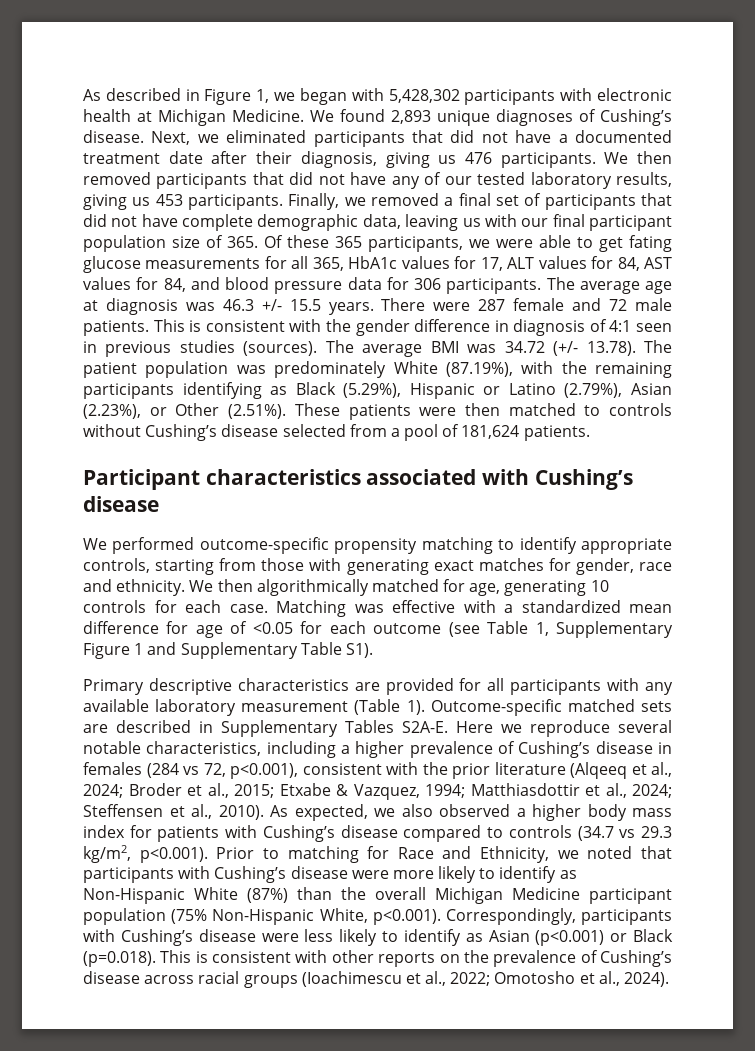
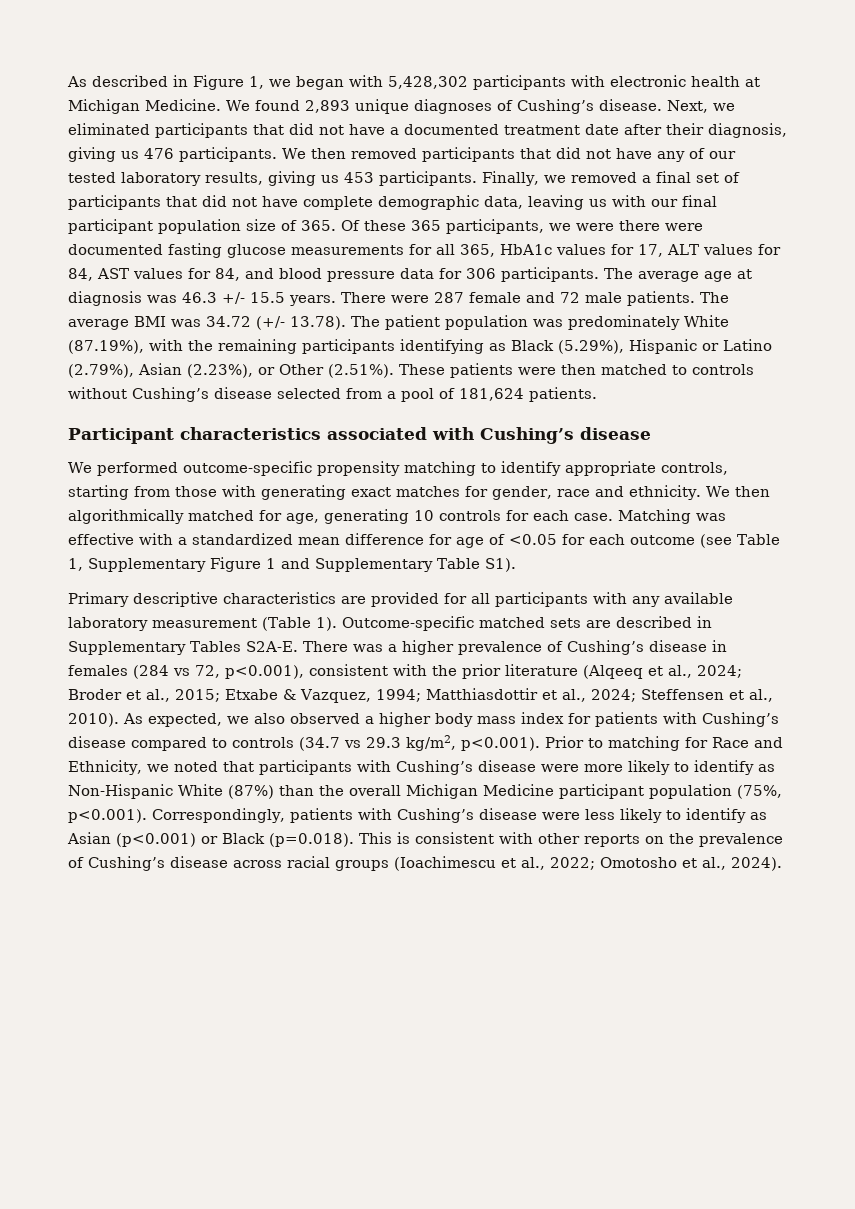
[539,235,672,252] able to get fating -> [619,220,703,231] [68,243,222,258] there were documented fasting
[153,319,672,336] [83,340,318,357] This is consistent with the gender difference in diagnosis of 4:1 seen in previous studies (sources). -> (695, 298) none
[455,720,673,737] [83,741,336,758] Here we reproduce several notable characteristics, including -> [302,641,383,652] There was
[171,908,368,925] (75% Non-Hispanic White, -> [737,785,782,799] (75%,
[581,909,672,925] participants -> [289,808,353,823] patients

